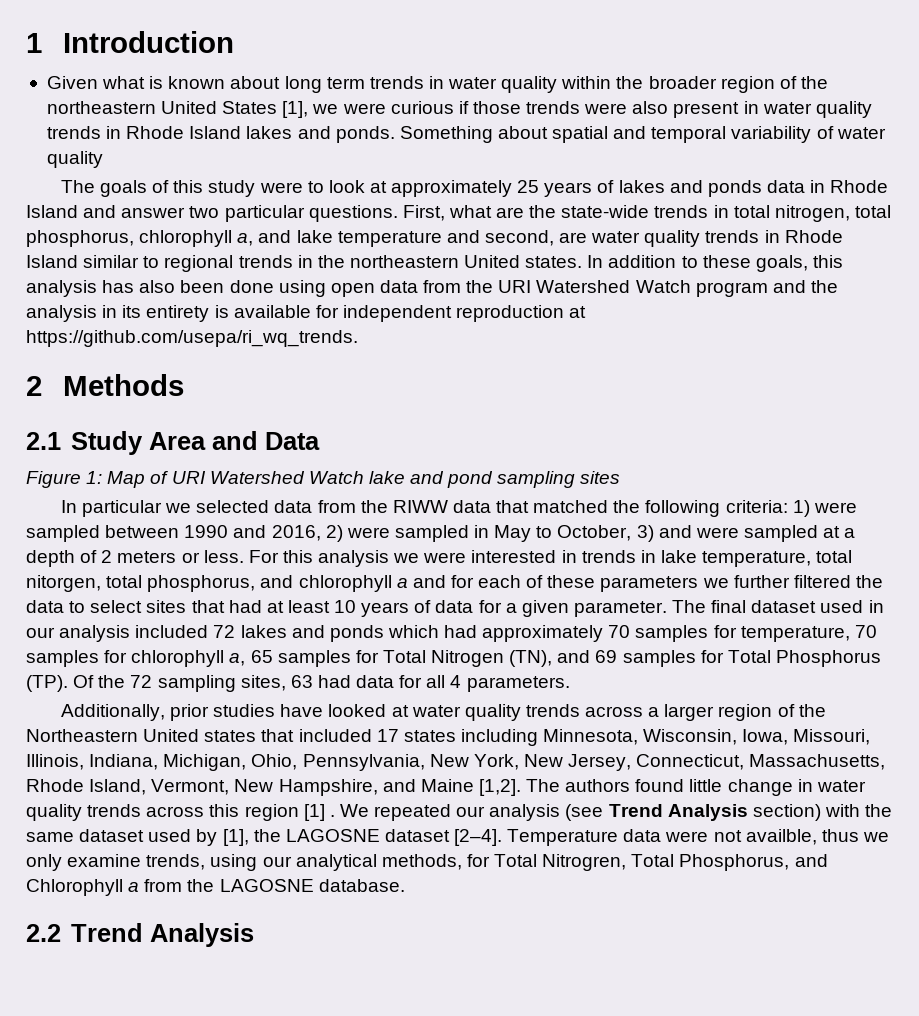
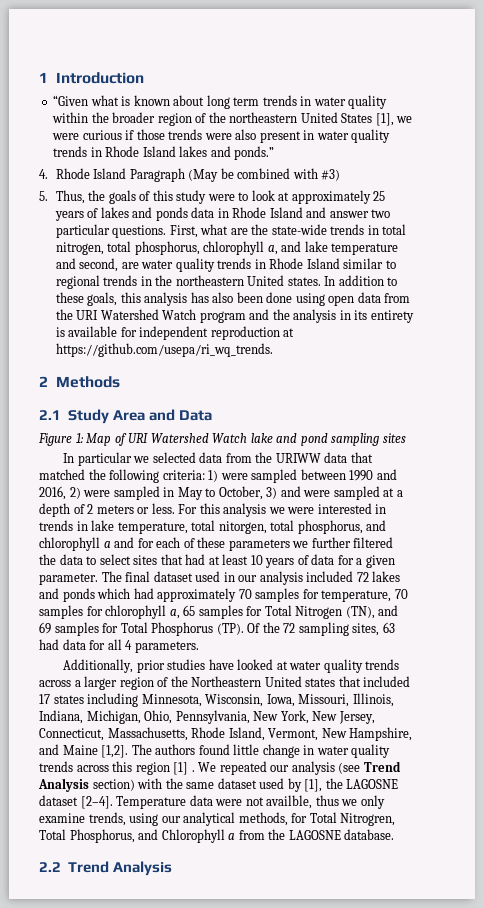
[46,76,98,89] Given -> [53,95,89,106] “Given
[335,126,886,143] [46,151,103,168] [60,180,95,193] ponds. Something about spatial and temporal variability of water quality // The -> [234,146,275,160] [39,168,341,182] [39,190,106,204] ponds.” // 4. Rhode Island Paragraph (May be combined with #3) // 5. Thus, the
[392,500,448,513] RIWW -> [275,453,321,463] URIWW

